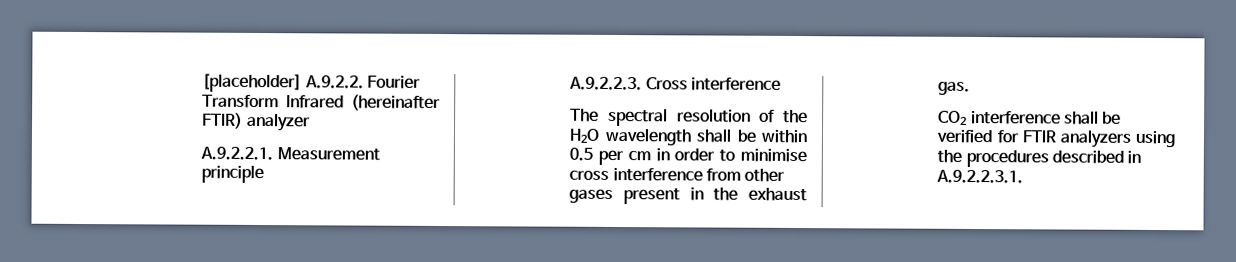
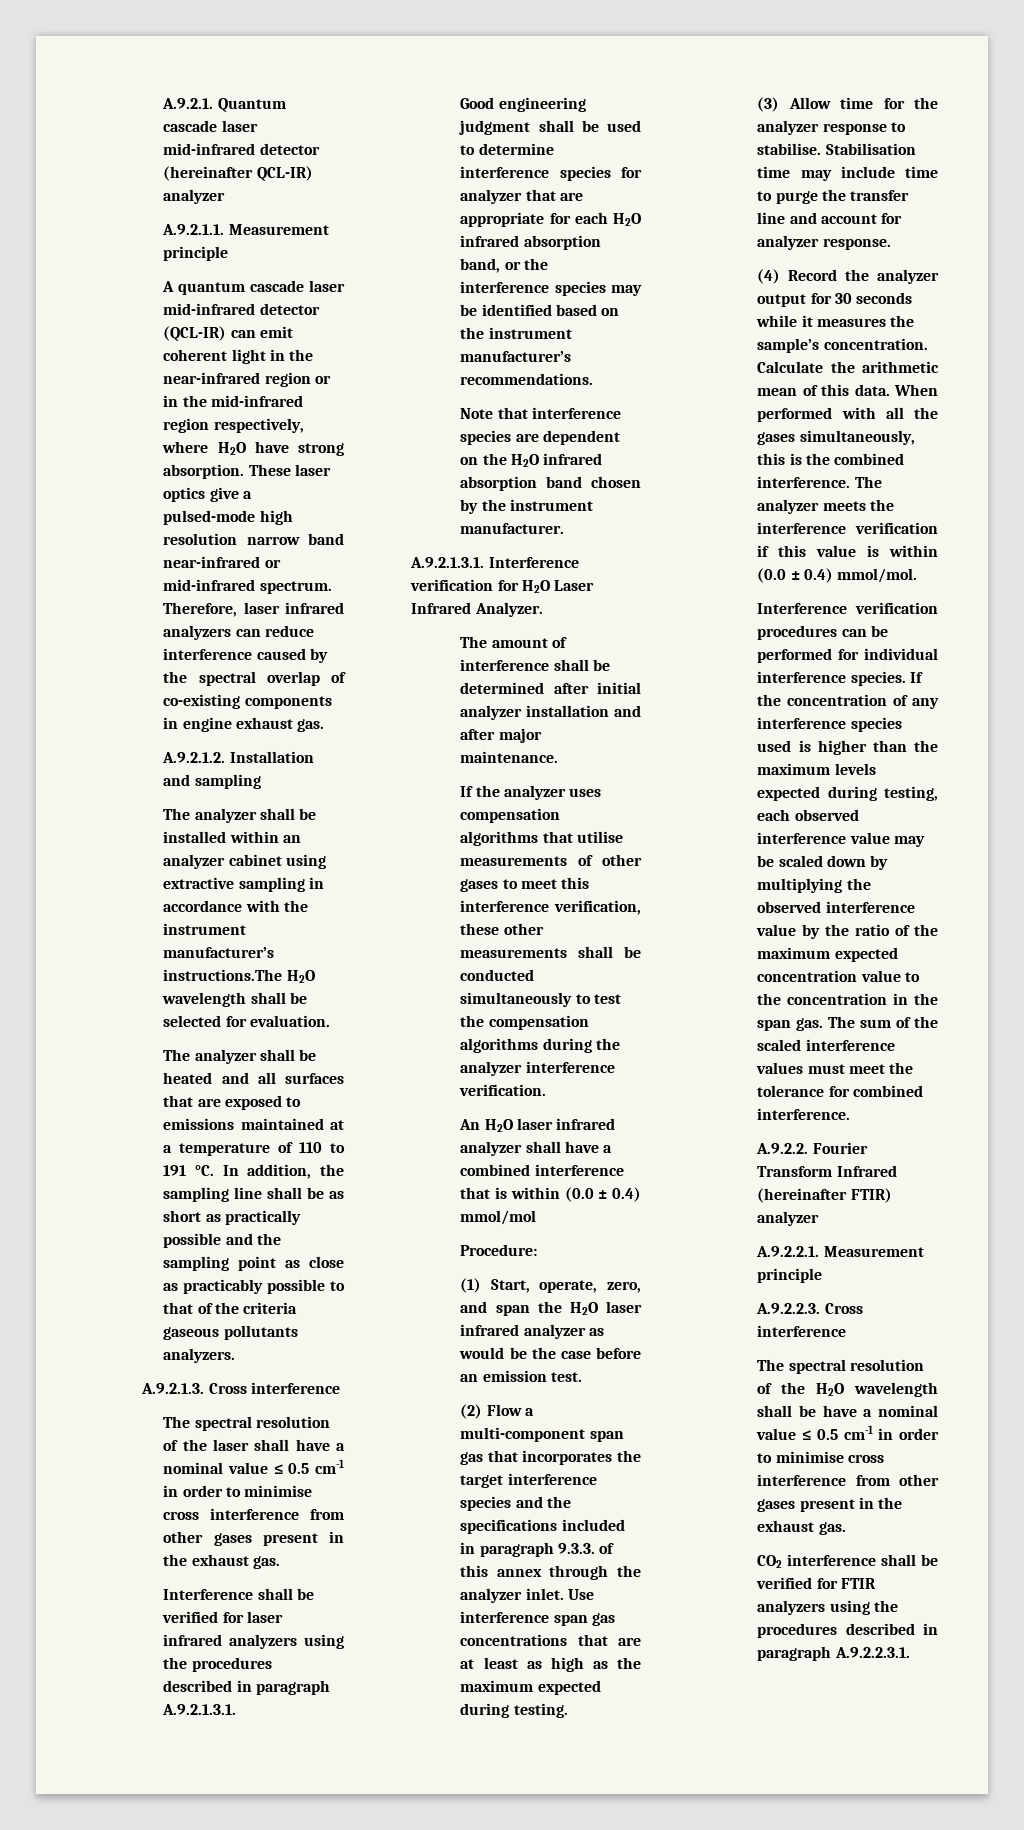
[202,73,303,93] [placeholder] -> [162,98,286,112] [163,120,258,132] [163,143,320,155] [163,166,313,181] [163,189,226,204] [162,224,329,235] [163,246,229,261] [162,280,345,295] [163,303,320,315] [163,326,294,341] [163,349,314,364] [163,372,332,387] [163,395,304,407] [163,418,304,433] [162,441,344,456] [163,464,332,479] [163,487,253,502] [163,510,293,525] [163,533,344,545] [163,556,281,568] [163,579,332,594] [163,602,344,617] [163,625,315,640] [163,648,329,663] [163,671,346,686] [163,694,332,709] [163,717,325,732] [162,751,314,763] [163,774,261,789] [163,808,317,823] [163,831,302,843] [163,854,327,869] [163,877,325,892] [163,900,309,912] [163,923,247,935] [163,947,275,958] [163,969,315,983] [162,992,308,1007] [163,1015,331,1027] [163,1049,317,1064] [163,1072,344,1084] [163,1095,302,1110] [163,1118,344,1130] [163,1142,345,1156] [163,1164,344,1179] [163,1187,344,1202] [163,1210,302,1225] [163,1233,282,1248] [163,1256,344,1271] [163,1279,345,1294] [163,1302,298,1314] [163,1325,298,1340] [163,1348,236,1363] [141,1382,341,1394] [163,1416,331,1431] [163,1439,345,1451] [163,1459,344,1474] [163,1485,313,1497] [163,1508,344,1520] [163,1531,344,1546] [163,1554,281,1569] [163,1588,315,1600] [162,1611,284,1623] [163,1634,344,1649] [163,1657,272,1672] [163,1680,331,1695] [162,1704,237,1715] [460,97,586,112] [459,120,641,135] [460,143,554,155] [460,166,642,181] [460,189,584,204] [460,212,641,227] [460,235,601,250] [460,258,549,273] [460,281,642,296] [460,304,620,316] [460,327,572,339] [460,351,572,362] [460,373,594,385] [460,407,622,419] [460,430,621,445] [460,453,603,467] [460,476,641,491] [460,499,594,514] [460,523,565,534] [410,557,579,568] [410,579,595,593] [411,602,543,617] [460,636,568,648] [460,659,611,671] [460,682,641,694] [460,705,641,720] [460,728,542,743] [460,751,559,763] [460,785,602,800] [460,808,561,823] [460,831,624,846] [460,854,642,866] [460,877,590,892] [460,900,641,915] [460,923,544,935] [460,946,641,958] [460,969,535,981] [460,992,622,1007] [460,1015,589,1030] [460,1038,621,1053] [460,1061,615,1076] [459,1084,547,1096] [459,1118,616,1132] [460,1141,613,1156] [460,1164,624,1176] [460,1187,641,1202] [460,1210,537,1225] [460,1244,538,1256] [460,1278,641,1293] [460,1301,642,1316] [460,1324,605,1339] [459,1347,641,1359] [460,1370,583,1382] [460,1404,535,1419] [460,1427,624,1442] [460,1450,641,1465] [460,1473,597,1488] [460,1496,572,1511] [460,1519,625,1534] [460,1542,615,1557] [460,1565,641,1580] [460,1588,595,1603] [460,1611,616,1626] [460,1634,641,1646] [460,1657,641,1672] [460,1680,601,1695] [460,1703,568,1718] [757,97,938,112] [757,120,907,135] [757,143,916,155] [757,166,938,181] [757,189,910,204] [757,212,903,224] [757,235,891,250] [757,269,939,284] [757,292,913,307] [756,315,915,327] [757,338,928,353] [757,361,939,373] [757,384,938,396] [757,407,938,422] [757,430,915,445] [757,453,905,465] [757,476,882,488] [757,499,895,514] [757,522,938,534] [757,545,938,557] [757,568,918,583] [757,602,938,614] [757,625,889,640] [757,648,938,663] [757,671,924,686] [757,694,939,709] [757,717,902,732] [757,740,938,755] [757,763,876,775] [757,786,938,801] [757,809,859,821] [757,832,926,847] [757,855,889,870] [757,878,871,893] [757,901,915,913] [756,924,938,939] [757,947,898,962] [757,970,921,982] [757,993,938,1005] [757,1016,938,1031] [757,1039,895,1051] [756,1062,914,1074] [757,1085,924,1097] [757,1108,851,1120] A.9.2.1. Quantum cascade laser mid-infrared detector (hereinafter QCL-IR) analyzer // A.9.2.1.1. Measurement principle // A quantum cascade laser mid-infrared detector (QCL-IR) can emit coherent light in the near-infrared region or in the mid-infrared region respectively, where H2O have strong absorption. These laser optics give a pulsed-mode high resolution narrow band near-infrared or mid-infrared spectrum. Therefore, laser infrared analyzers can reduce interference caused by the spectral overlap of co-existing components in engine exhaust gas. // A.9.2.1.2. Installation and sampling // The analyzer shall be installed within an analyzer cabinet using extractive sampling in accordance with the instrument manufacturer’s instructions.The H2O wavelength shall be selected for evaluation. // The analyzer shall be heated and all surfaces that are exposed to emissions maintained at a temperature of 110 to 191 °C. In addition, the sampling line shall be as short as practically possible and the sampling point as close as practicably possible to that of the criteria gaseous pollutants analyzers. // A.9.2.1.3. Cross interference // The spectral resolution of the laser shall have a nominal value ≤ 0.5 cm-1 in order to minimise cross interference from other gases present in the exhaust gas. // Interference shall be verified for laser infrared analyzers using the procedures described in paragraph A.9.2.1.3.1. // Good engineering judgment shall be used to determine interference species for analyzer that are appropriate for each H2O infrared absorption band, or the interference species may be identified based on the instrument manufacturer’s recommendations. // Note that interference species are dependent on the H2O infrared absorption band chosen by the instrument manufacturer. // A.9.2.1.3.1. Interference verification for H2O Laser Infrared Analyzer. // The amount of interference shall be determined after initial analyzer installation and after major maintenance. // If the analyzer uses compensation algorithms that utilise measurements of other gases to meet this interference verification, these other measurements shall be conducted simultaneously to test the compensation algorithms during the analyzer interference verification. // An H2O laser infrared analyzer shall have a combined interference that is within (0.0 ± 0.4) mmol/mol // Procedure: // (1) Start, operate, zero, and span the H2O laser infrared analyzer as would be the case before an emission test. // (2) Flow a multi-component span gas that incorporates the target interference species and the specifications included in paragraph 9.3.3. of this annex through the analyzer inlet. Use interference span gas concentrations that are at least as high as the maximum expected during testing. // (3) Allow time for the analyzer response to stabilise. Stabilisation time may include time to purge the transfer line and account for analyzer response. // (4) Record the analyzer output for 30 seconds while it measures the sample’s concentration. Calculate the arithmetic mean of this data. When performed with all the gases simultaneously, this is the combined interference. The analyzer meets the interference verification if this value is within (0.0 ± 0.4) mmol/mol. // Interference verification procedures can be performed for individual interference species. If the concentration of any interference species used is higher than the maximum levels expected during testing, each observed interference value may be scaled down by multiplying the observed interference value by the ratio of the maximum expected concentration value to the concentration in the span gas. The sum of the scaled interference values must meet the tolerance for combined interference. //
[761,129,808,144] [569,147,651,166] within 0.5 per cm -> [822,1405,938,1417] [756,1425,873,1440] have a nominal value ≤ 0.5 cm-1
(1142, 157) none -> [757,1646,832,1661] paragraph

